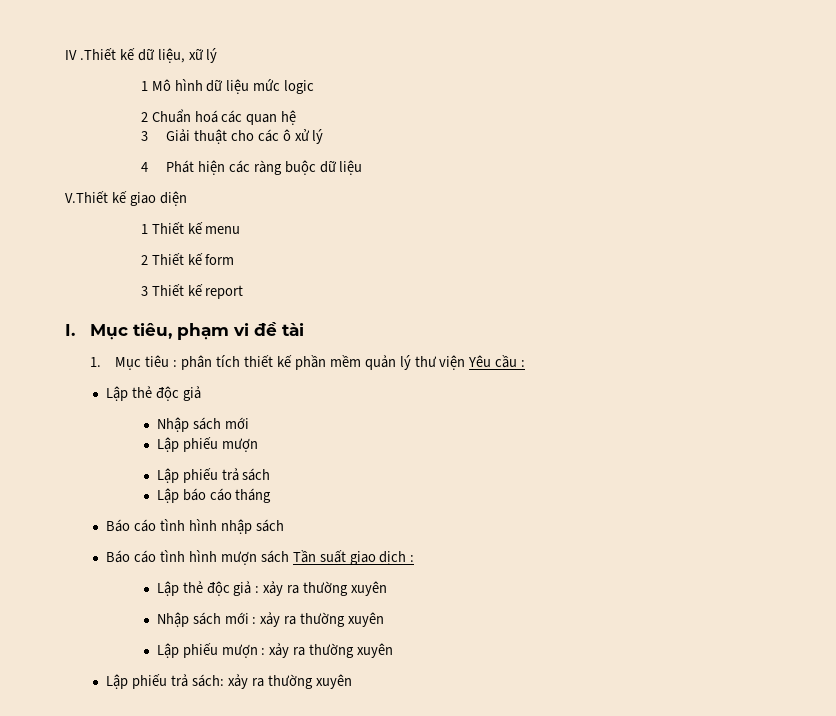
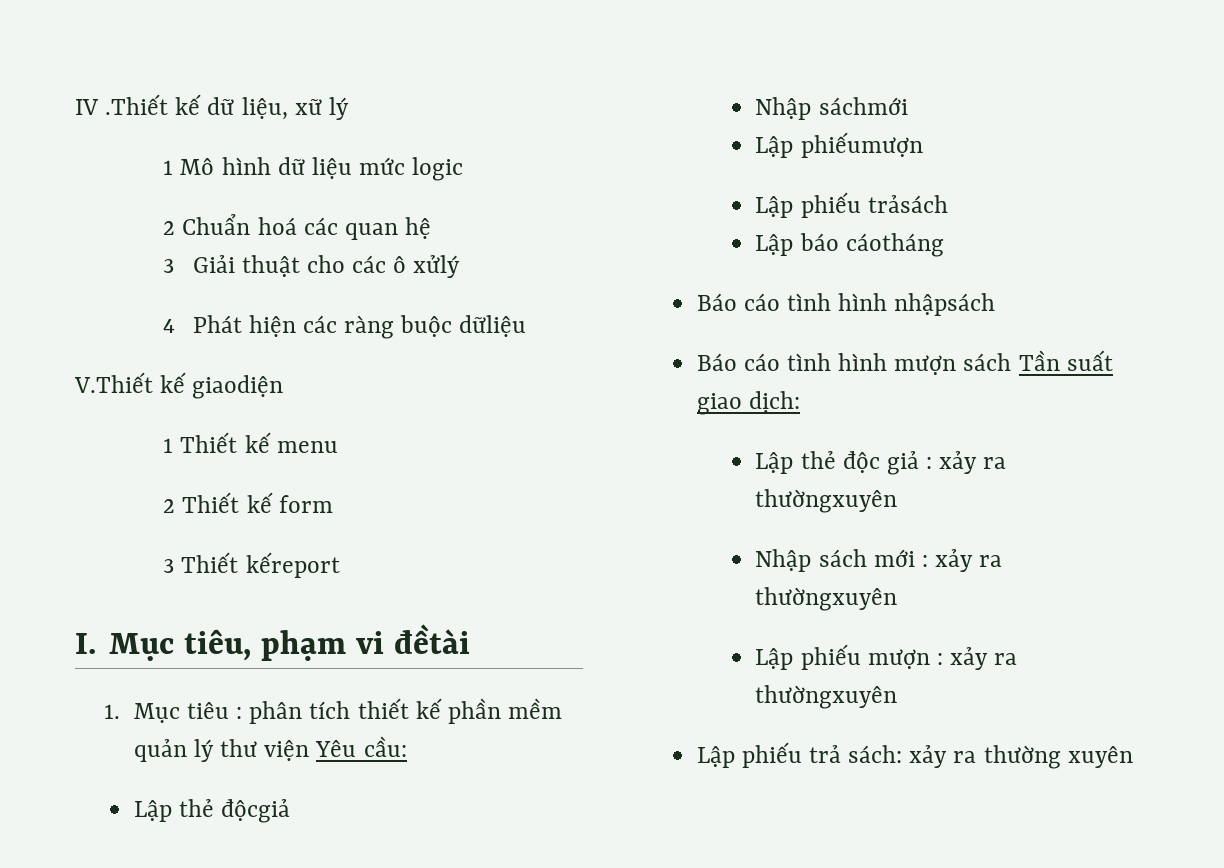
[294,129,324,144] xử lý -> [413,255,461,278] xửlý
[319,160,363,175] dữ liệu -> [459,315,527,337] dữliệu
[129,191,187,206] giao diện -> [192,375,284,399] giaodiện
[187,284,244,299] kế report -> [245,552,340,578] kếreport
[254,322,305,336] đề tài -> [394,624,471,654] đềtài
[495,355,526,368] [106,386,201,401] [156,417,249,432] [156,437,258,452] [156,468,271,483] cầu : // Lập thẻ độc giả // Nhập sách mới // Lập phiếu mượn // Lập phiếu trả sách -> [363,736,407,757] [133,799,290,823] [755,97,908,120] [755,132,923,158] [755,192,948,218] cầu: // Lập thẻ độcgiả // Nhập sáchmới // Lập phiếumượn // Lập phiếu trảsách
[209,488,272,503] [106,519,284,534] cáo tháng // Báo cáo tình hình nhập sách -> [845,233,944,257] [696,293,996,316] cáotháng // Báo cáo tình hình nhậpsách
[379,551,415,565] dịch : -> [748,391,800,413] dịch:
[303,581,387,596] thường xuyên -> [755,489,898,513] thườngxuyên
[300,612,385,627] thường xuyên -> [755,587,898,611] thườngxuyên
[309,643,394,658] thường xuyên -> [755,685,898,709] thườngxuyên

